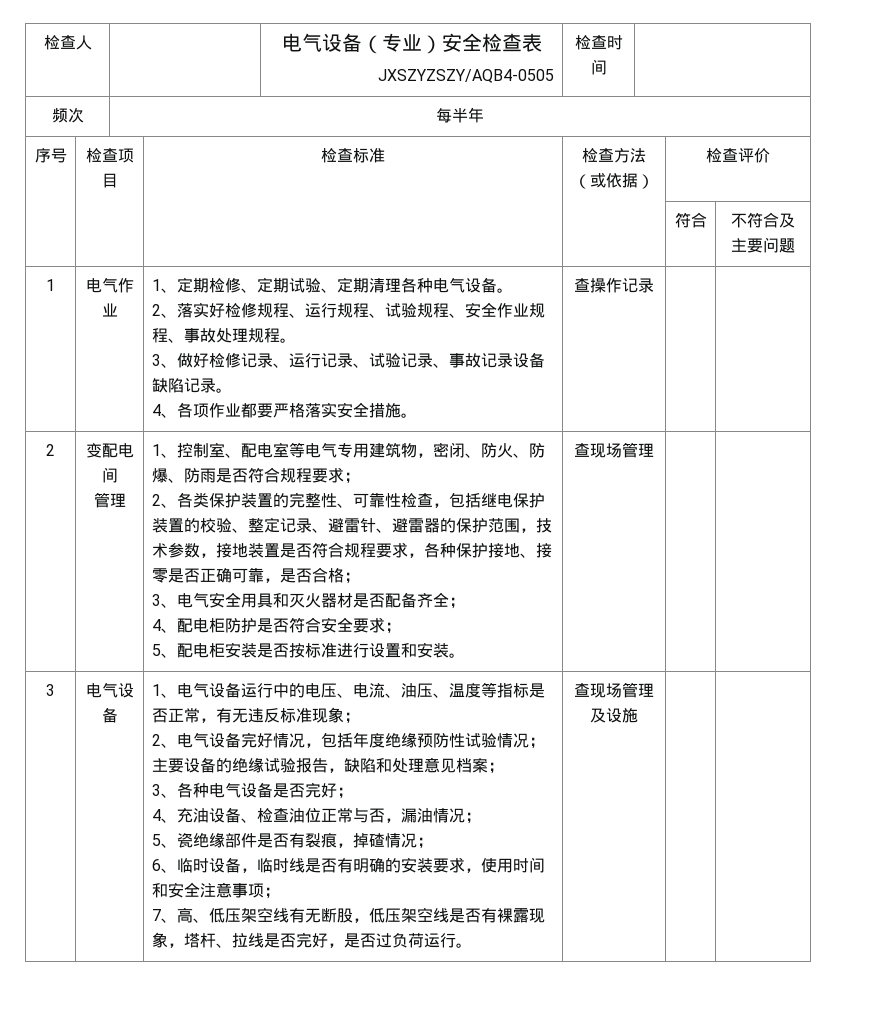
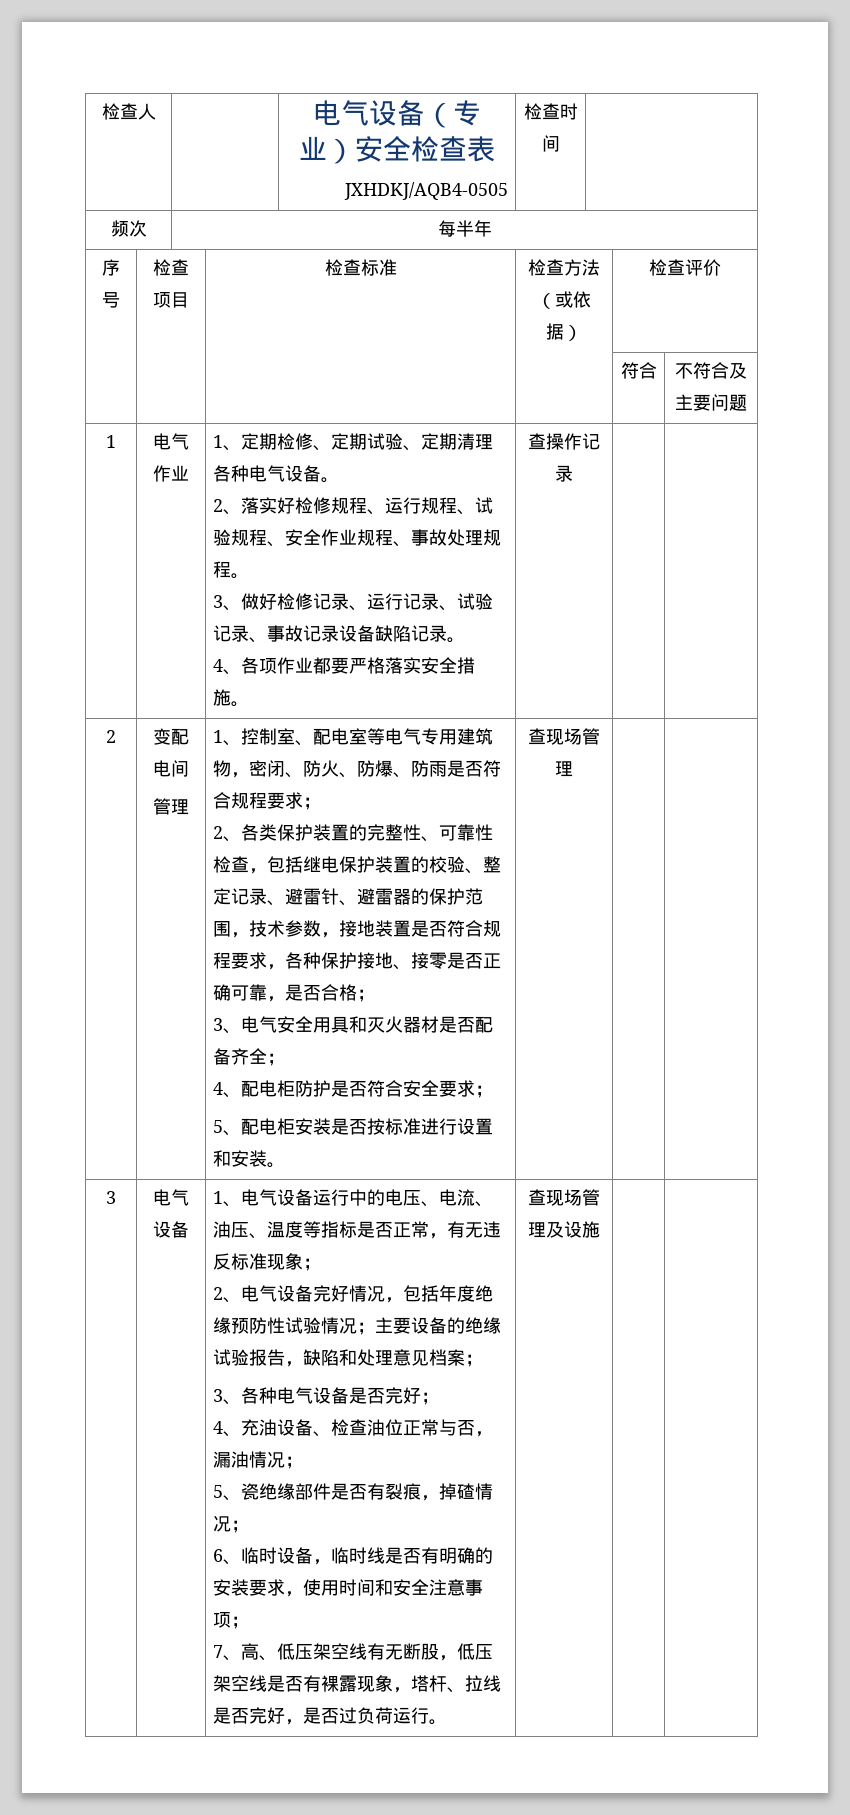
[377,69,554,83] JXSZYZSZY/AQB4-0505 -> [343,182,508,200] JXHDKJ/AQB4-0505

